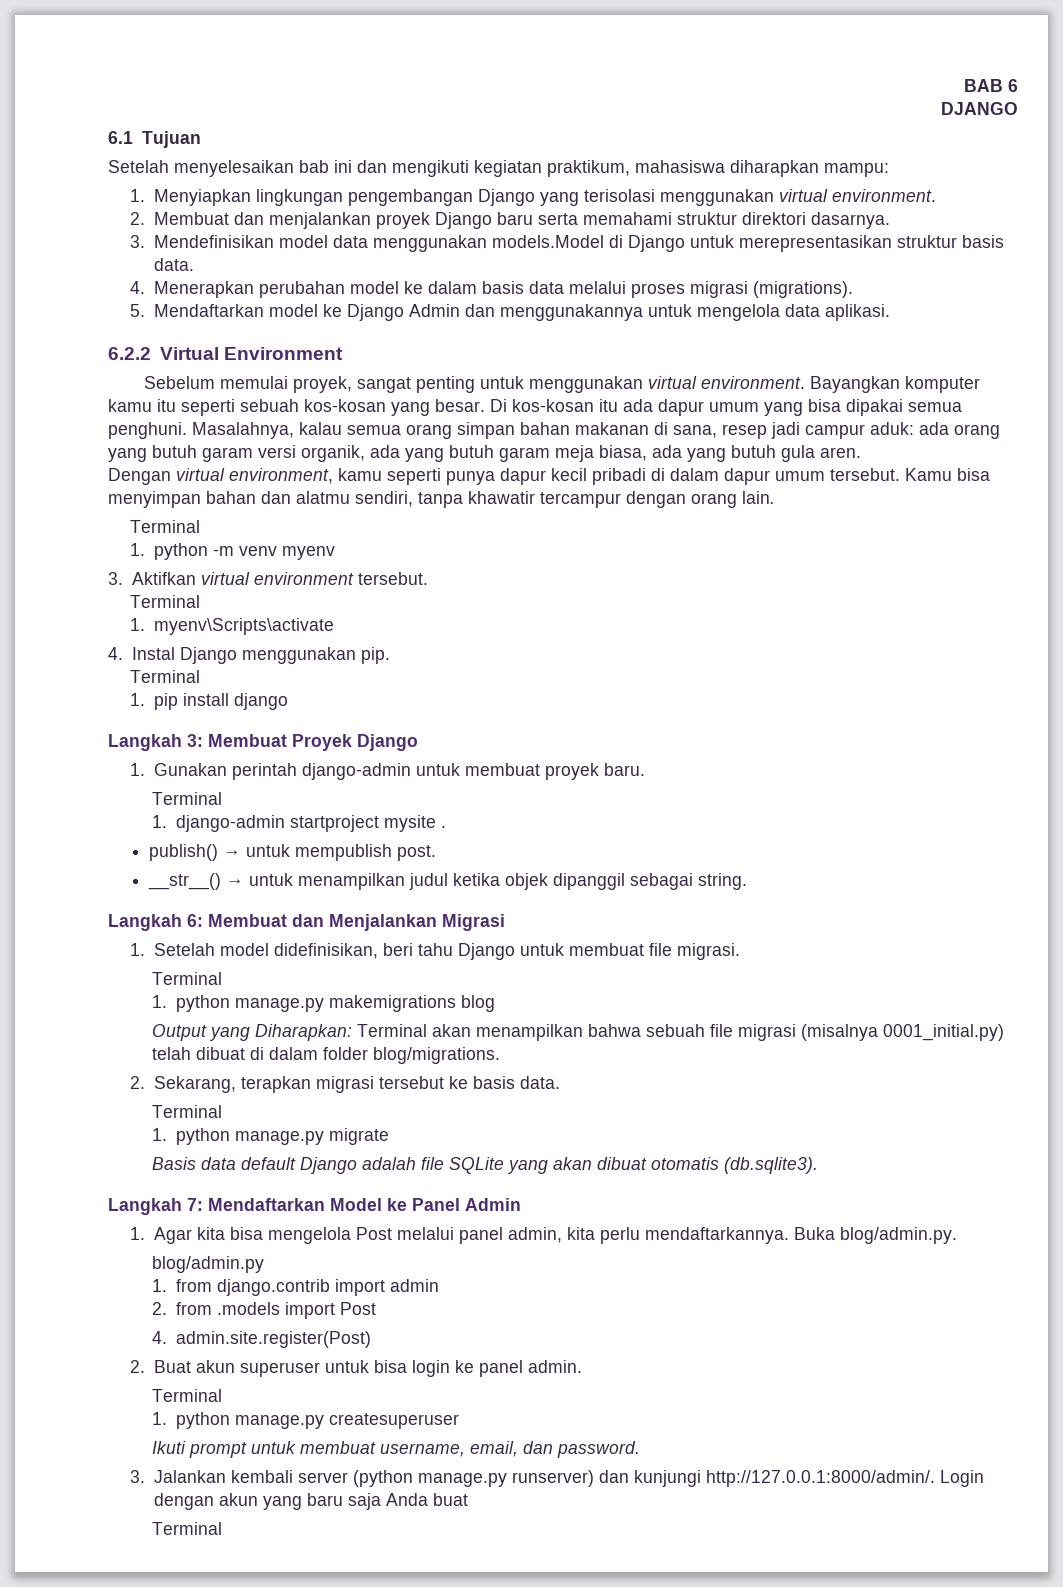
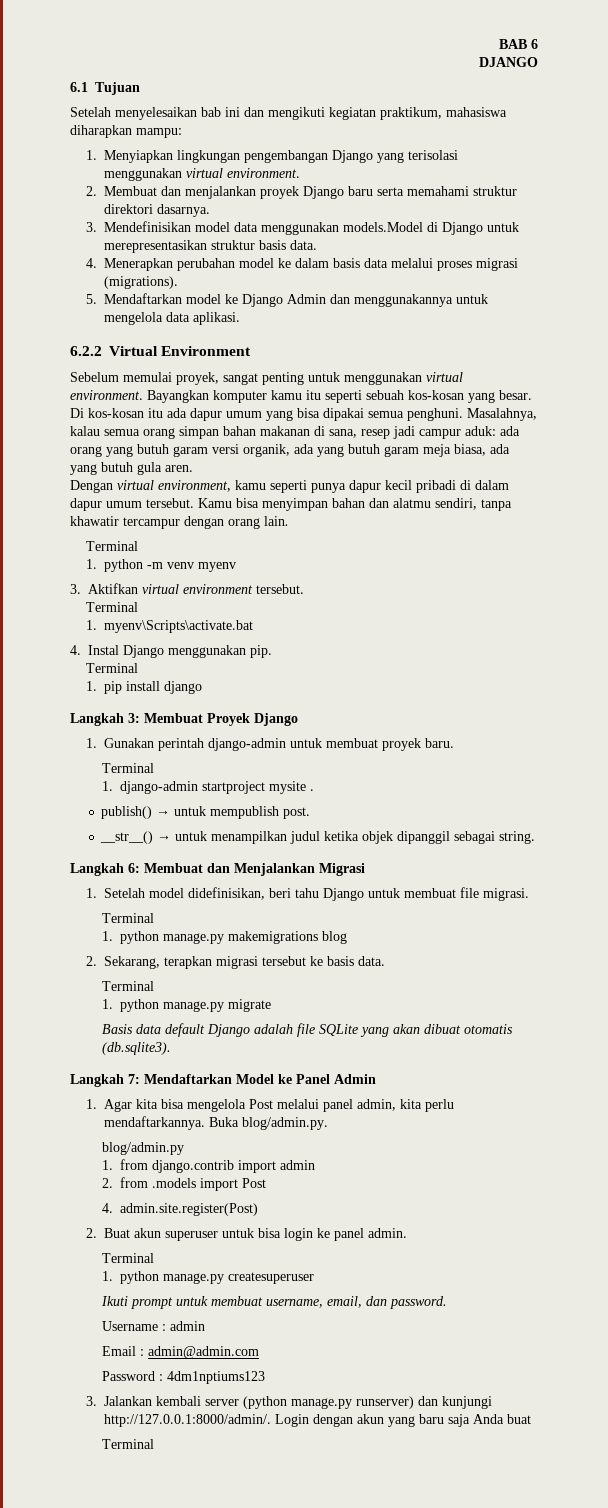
[153,618,334,635] myenv\Scripts\activate -> [104,620,254,633] myenv\Scripts\activate.bat
[151,1024,1004,1041] [151,1047,500,1064] // Output yang Diharapkan: Terminal akan menampilkan bahwa sebuah file migrasi (misalnya 0001_initial.py) telah dibuat di dalam folder blog/migrations. -> (348, 937) none
(640, 1449) none -> [102,1321,206,1331] [102,1346,260,1359] [102,1371,266,1384] // Username : admin // Email : admin@admin.com // Password : 4dm1nptiums123

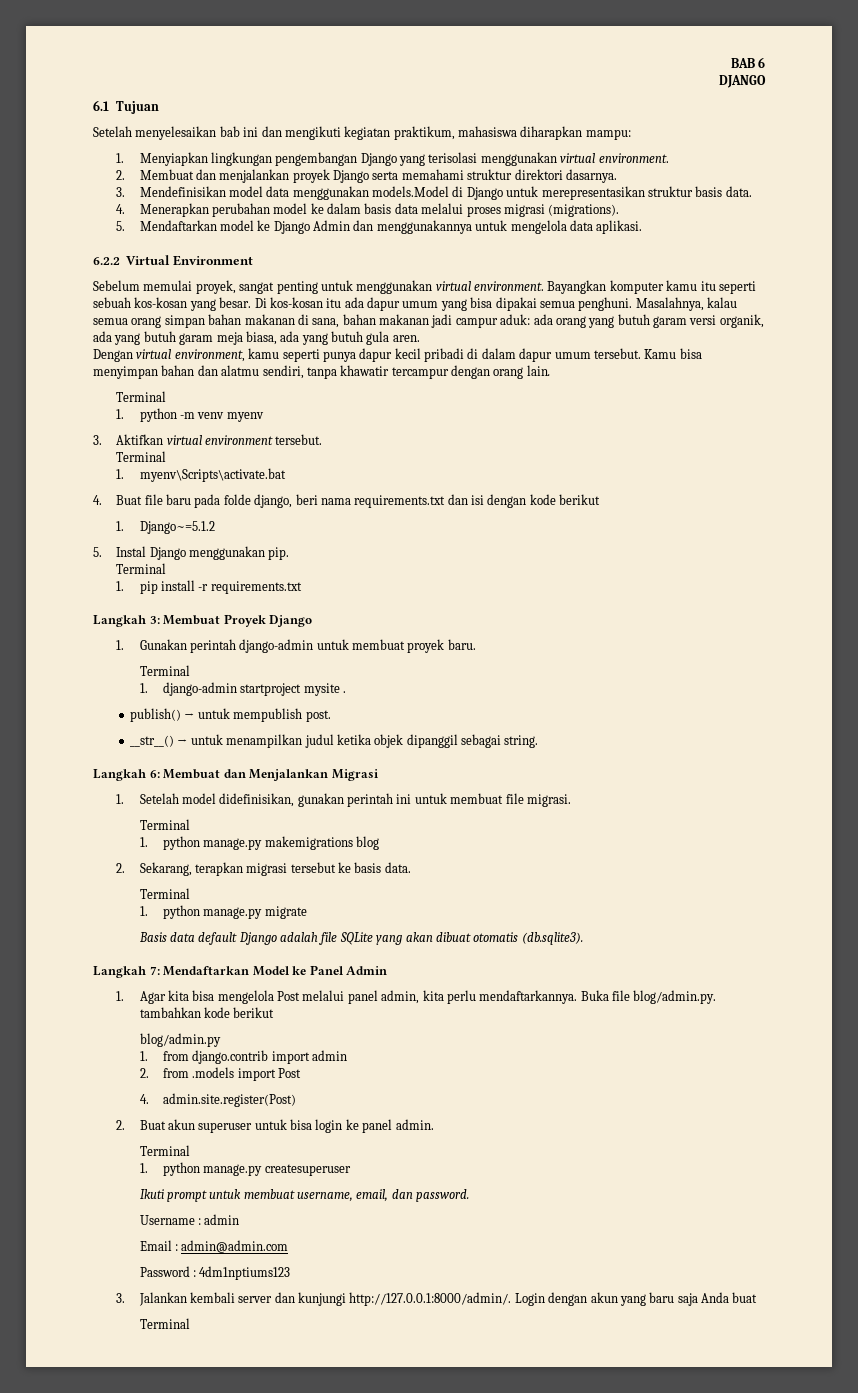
[348,186,374,196] baru -> (370, 176) none
[361,429,390,439] resep -> [342,314,429,325] bahan makanan
(81, 650) none -> [116,494,601,508] [116,521,215,534] [93,547,102,557] Buat file baru pada folde django, beri nama requirements.txt dan isi dengan kode berikut // 1. Django~=5.1.2 // 5.
[164,681,203,694] django -> [198,581,302,594] -r requirements.txt
[269,888,365,901] beri tahu Django -> [297,793,412,807] gunakan perintah ini
(240, 1122) none -> [612,990,631,1001] file
(329, 1123) none -> [139,1007,275,1018] tambahkan kode berikut
[243,1396,415,1409] (python manage.py runserver) -> (273, 1299) none

